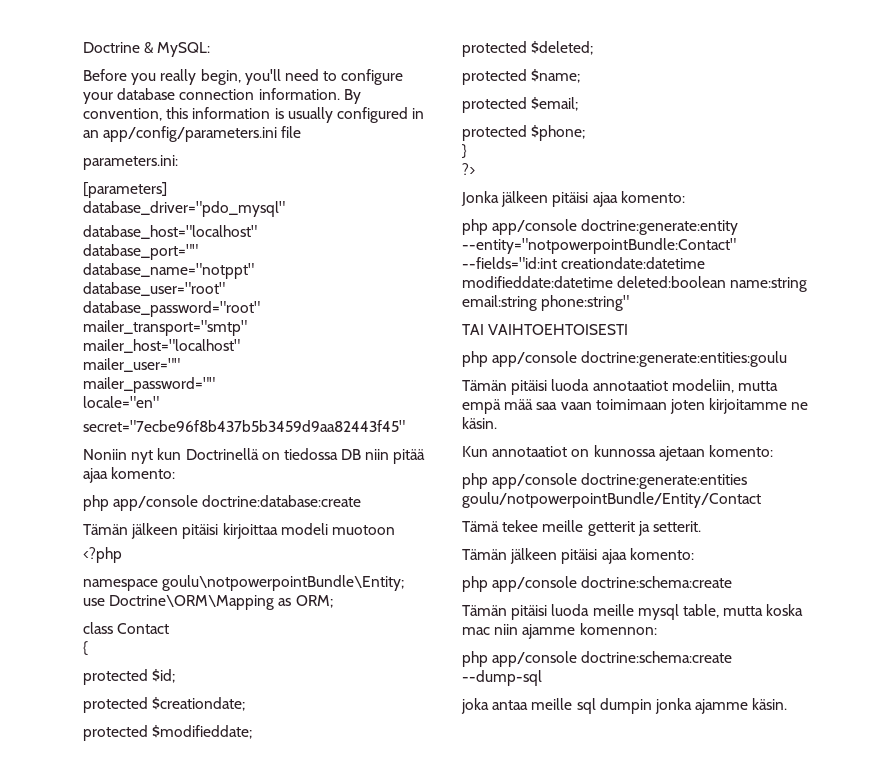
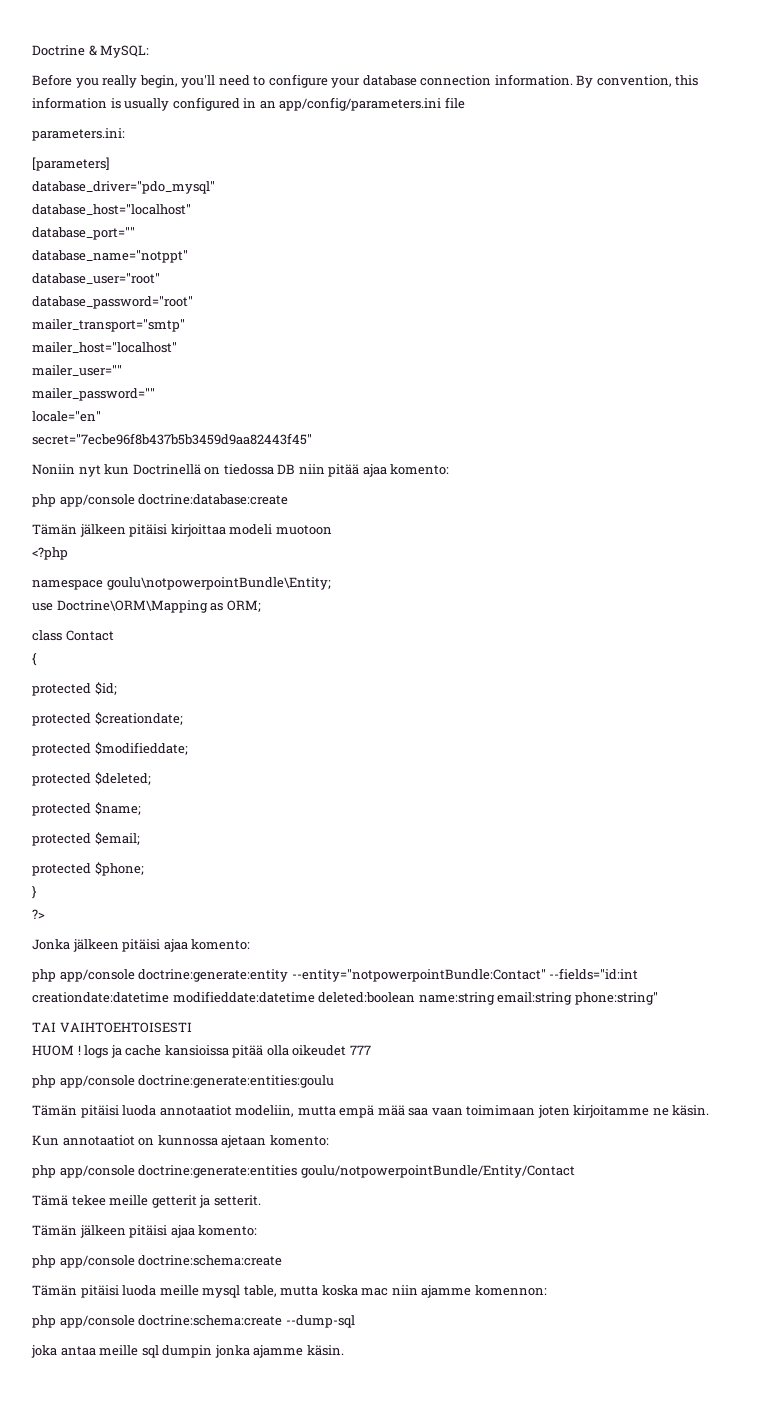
(629, 329) none -> [32,1045,371,1058] // HUOM ! logs ja cache kansioissa pitää olla oikeudet 777

